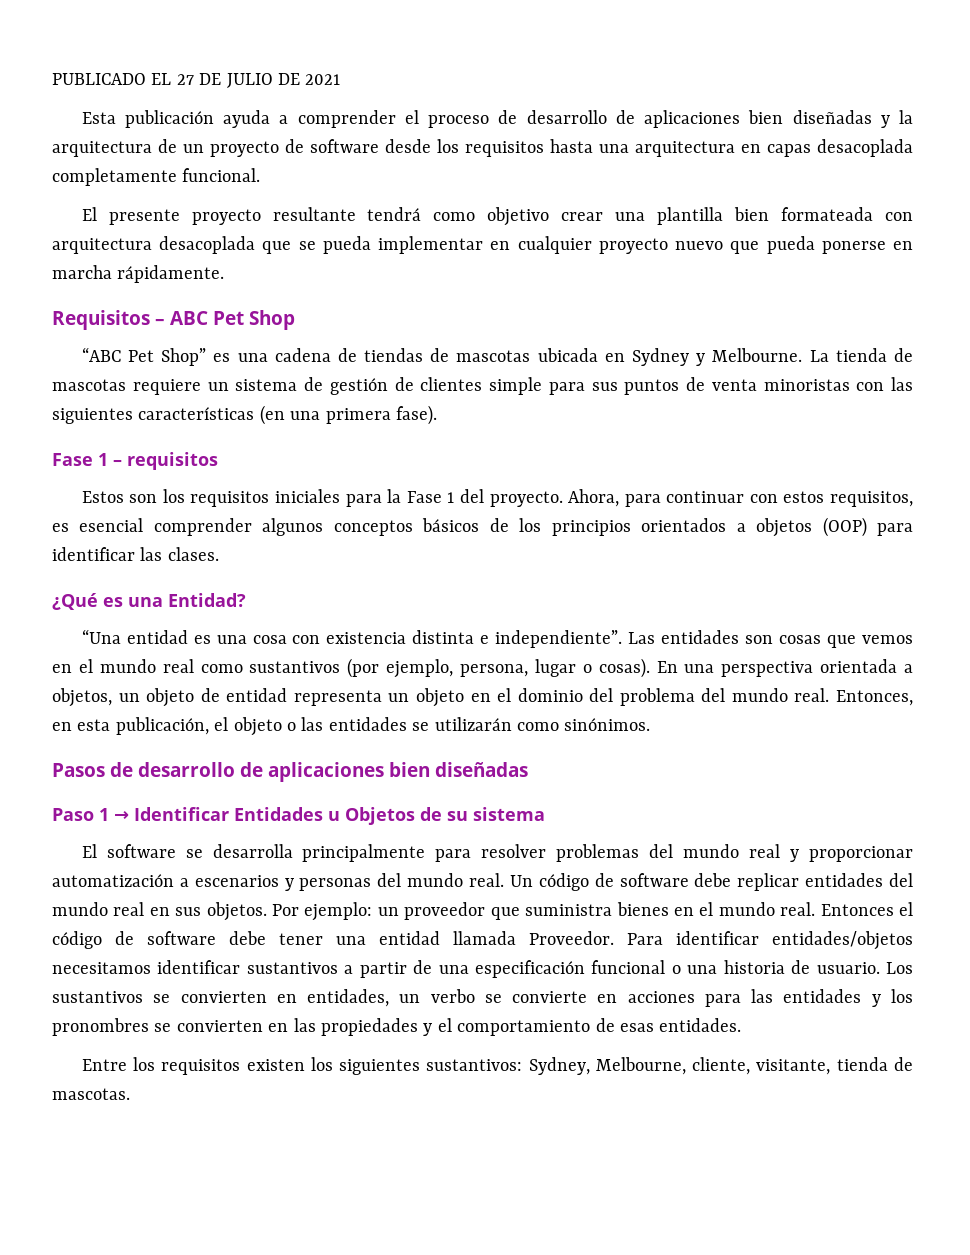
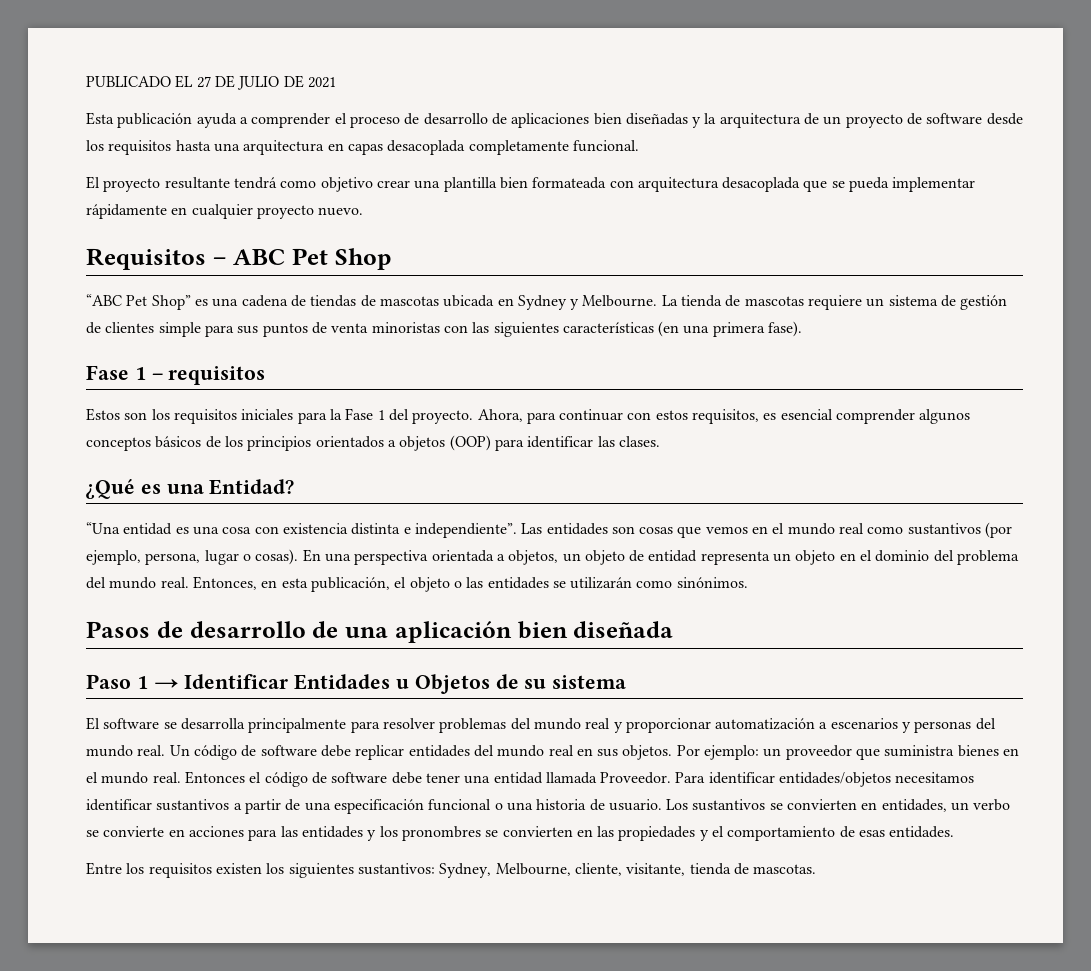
[108,209,180,225] presente -> (100, 182) none
(484, 245) none -> [86,204,167,219] rápidamente
[675,236,914,254] [52,265,225,283] nuevo que pueda ponerse en marcha rápidamente. -> [318,207,364,216] nuevo.
[268,762,528,782] aplicaciones bien diseñadas -> [345,621,674,643] una aplicación bien diseñada

